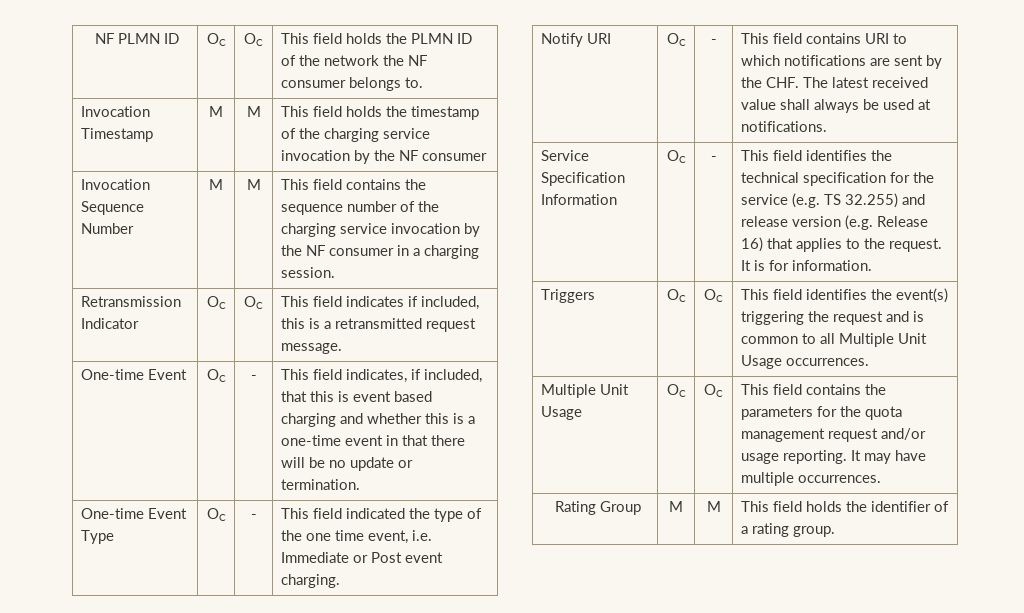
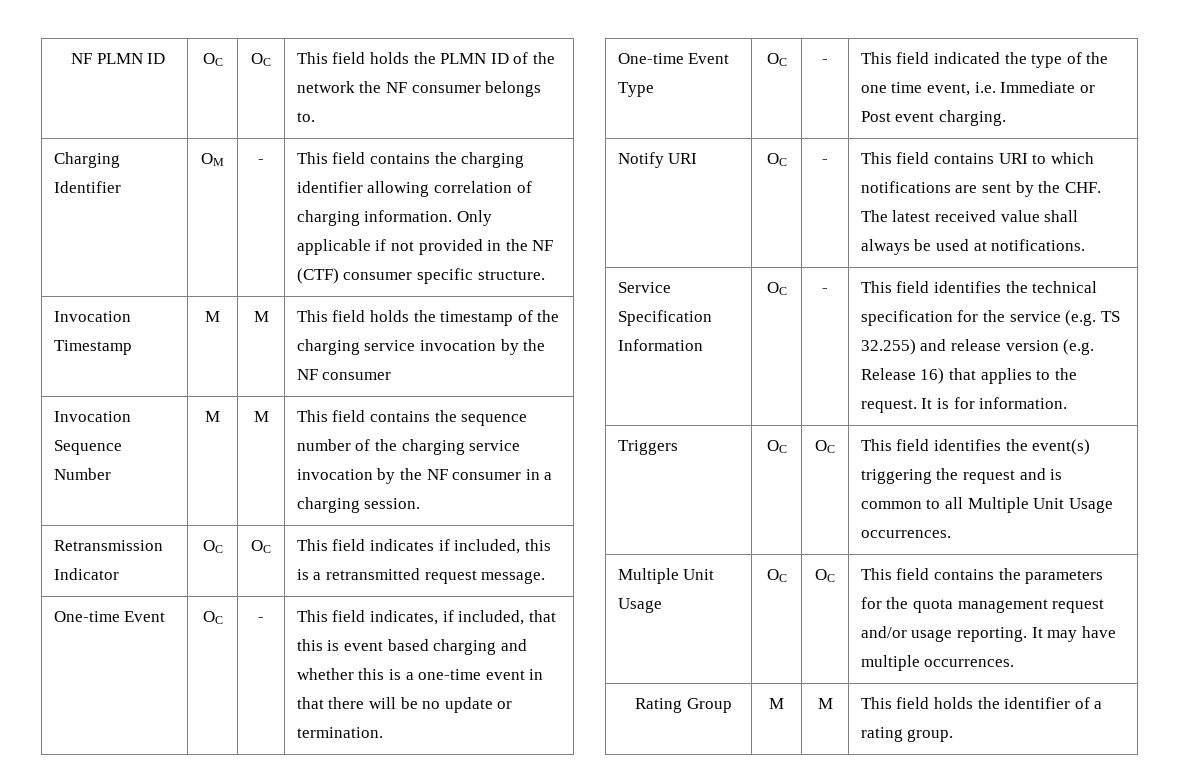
(423, 82) none -> [53,152,120,168] [53,181,121,193] [201,153,224,166] [258,159,264,164] [296,152,525,168] [296,181,532,197] [296,210,493,226] [296,239,554,255] [296,268,545,284] // Charging Identifier | OM | - | This field contains the charging identifier allowing correlation of charging information. Only applicable if not provided in the NF (CTF) consumer specific structure.

